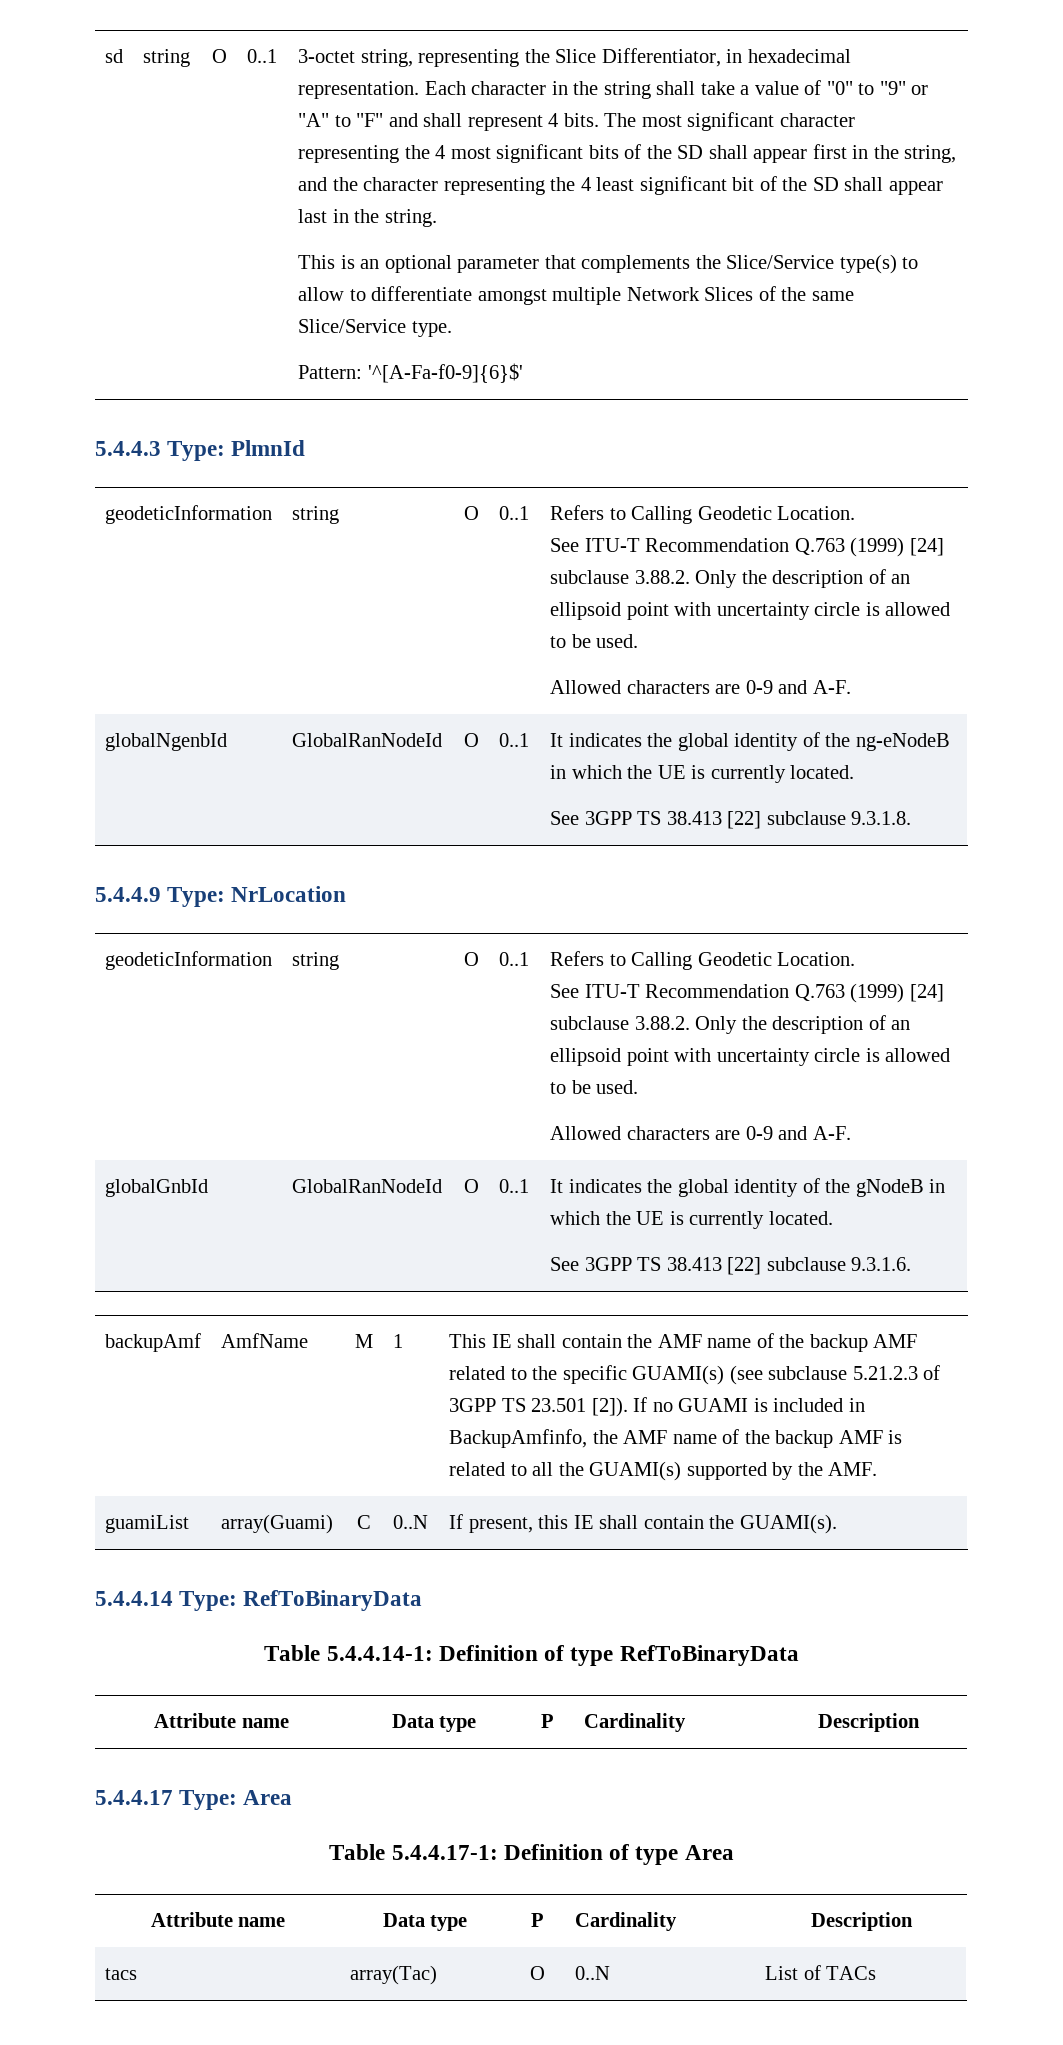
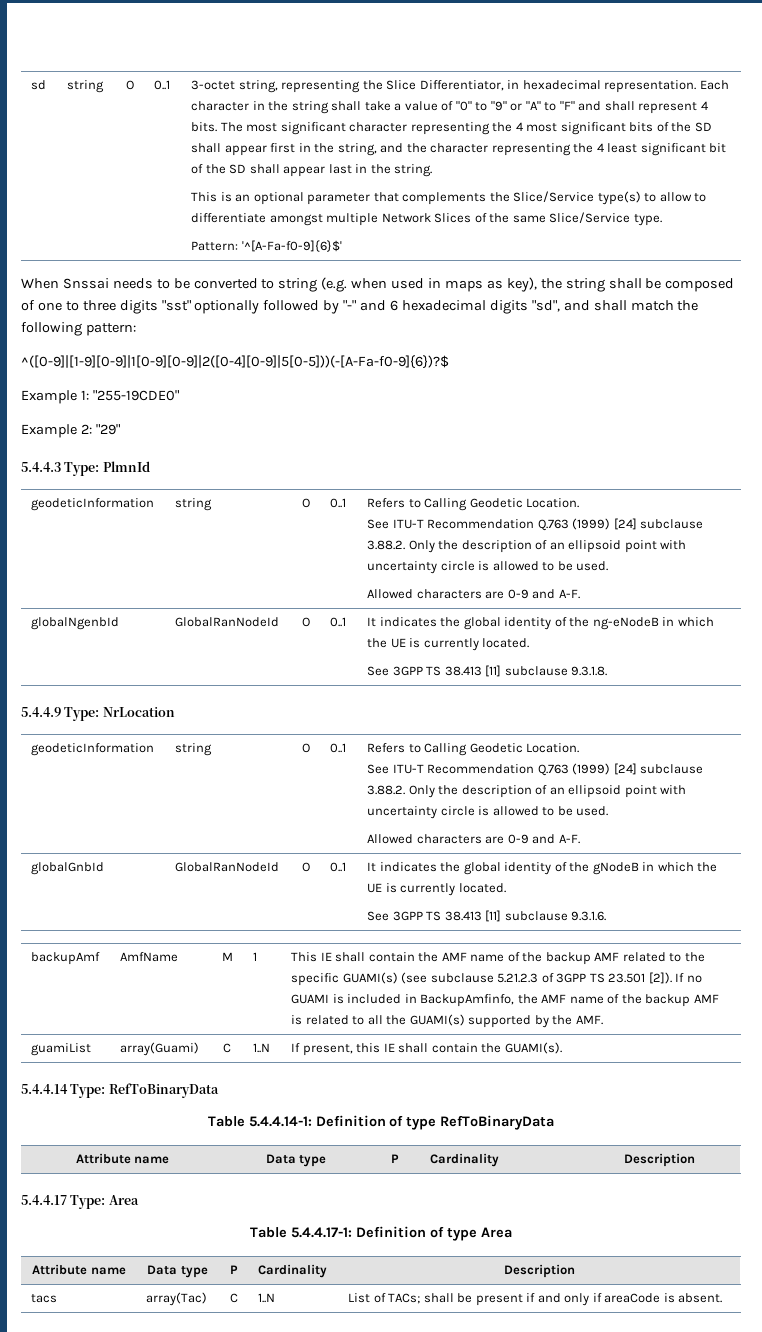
(523, 373) none -> [21,277,735,292] [21,300,699,314] [21,322,136,336] [21,355,449,369] [21,390,179,404] [21,424,120,438] // When Snssai needs to be converted to string (e.g. when used in maps as key), the string shall be composed of one to three digits "sst" optionally followed by "-" and 6 hexadecimal digits "sd", and shall match the following pattern: // ^([0-9]|[1-9][0-9]|1[0-9][0-9]|2([0-4][0-9]|5[0-5]))(-[A-Fa-f0-9]{6})?$ // Example 1: "255-19CDE0" // Example 2: "29"
[727,811,762,829] [22] -> [485,665,502,677] [11]
[727,1257,762,1275] [22] -> [485,910,502,922] [11]
[392,1515,428,1529] 0..N -> [253,1043,271,1053] 1..N
[530,1966,545,1980] [574,1966,610,1980] O | 0..N -> [229,1293,238,1303] [258,1293,276,1303] C | 1..N
[826,1966,877,1980] TACs -> [388,1293,723,1306] TACs; shall be present if and only if areaCode is absent.

